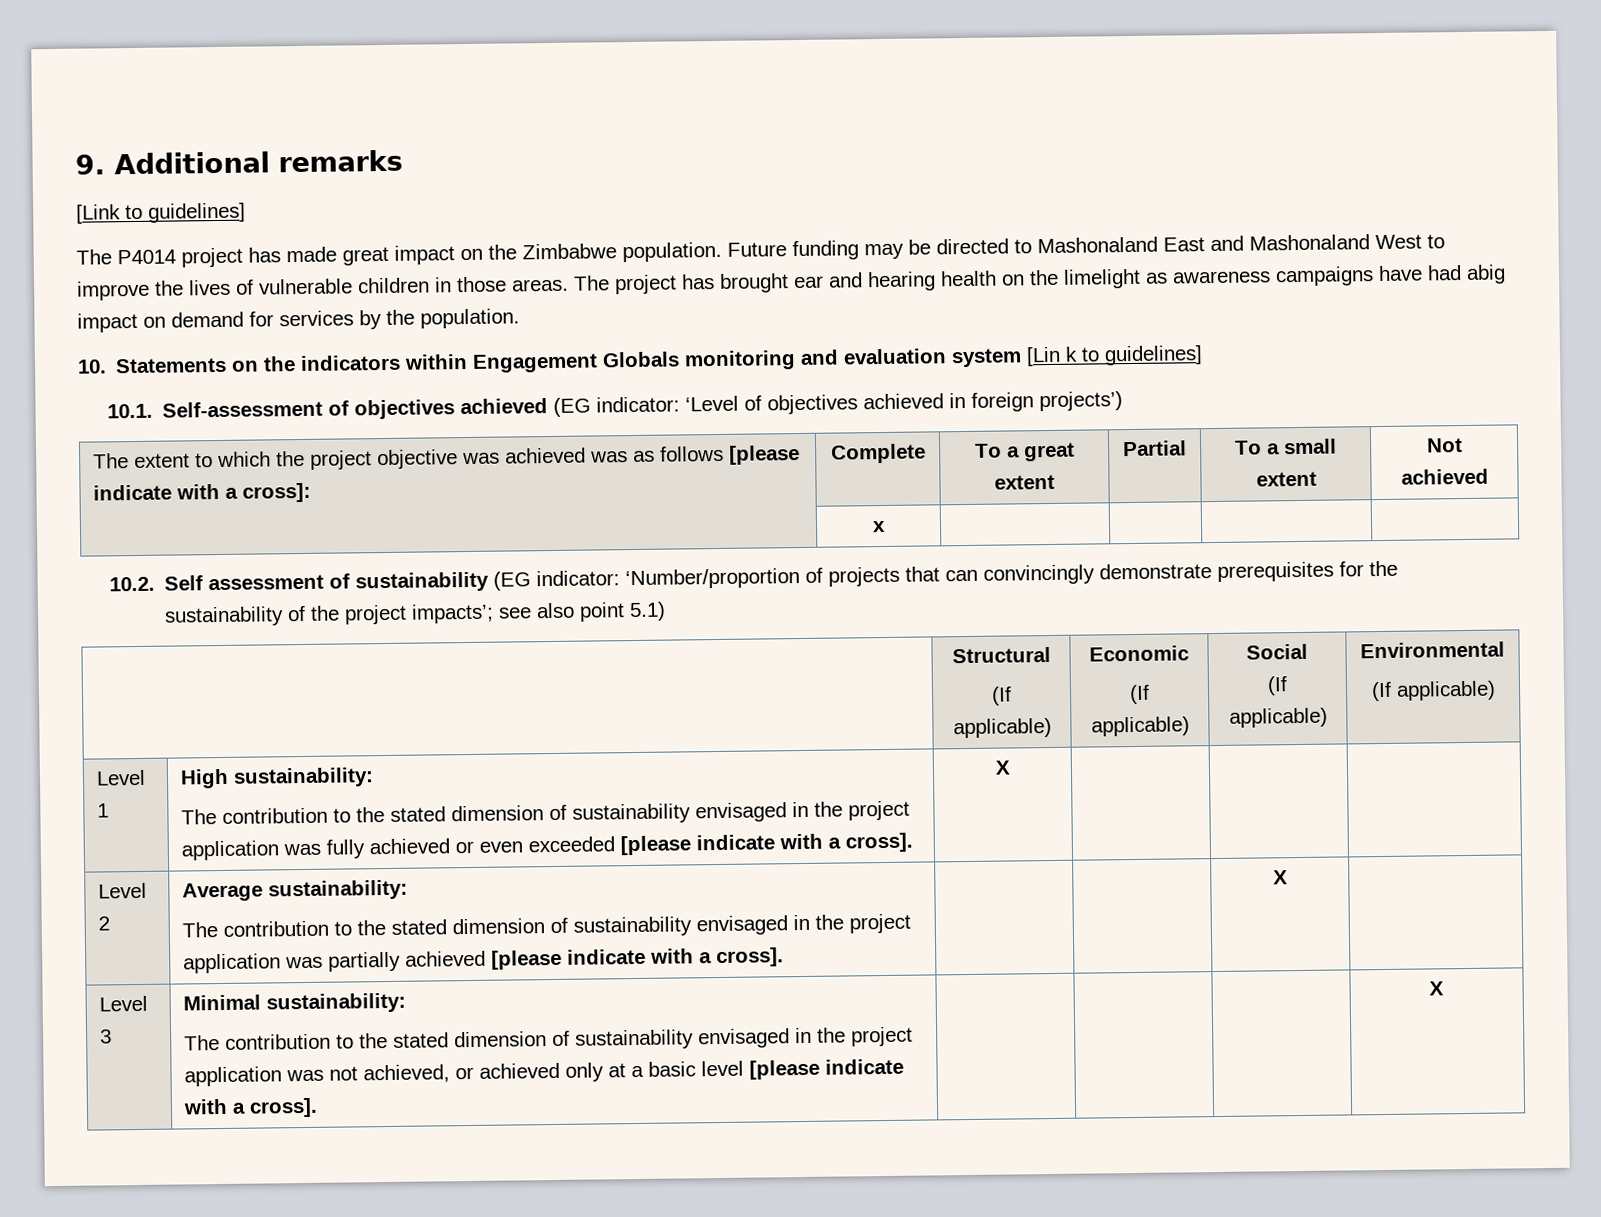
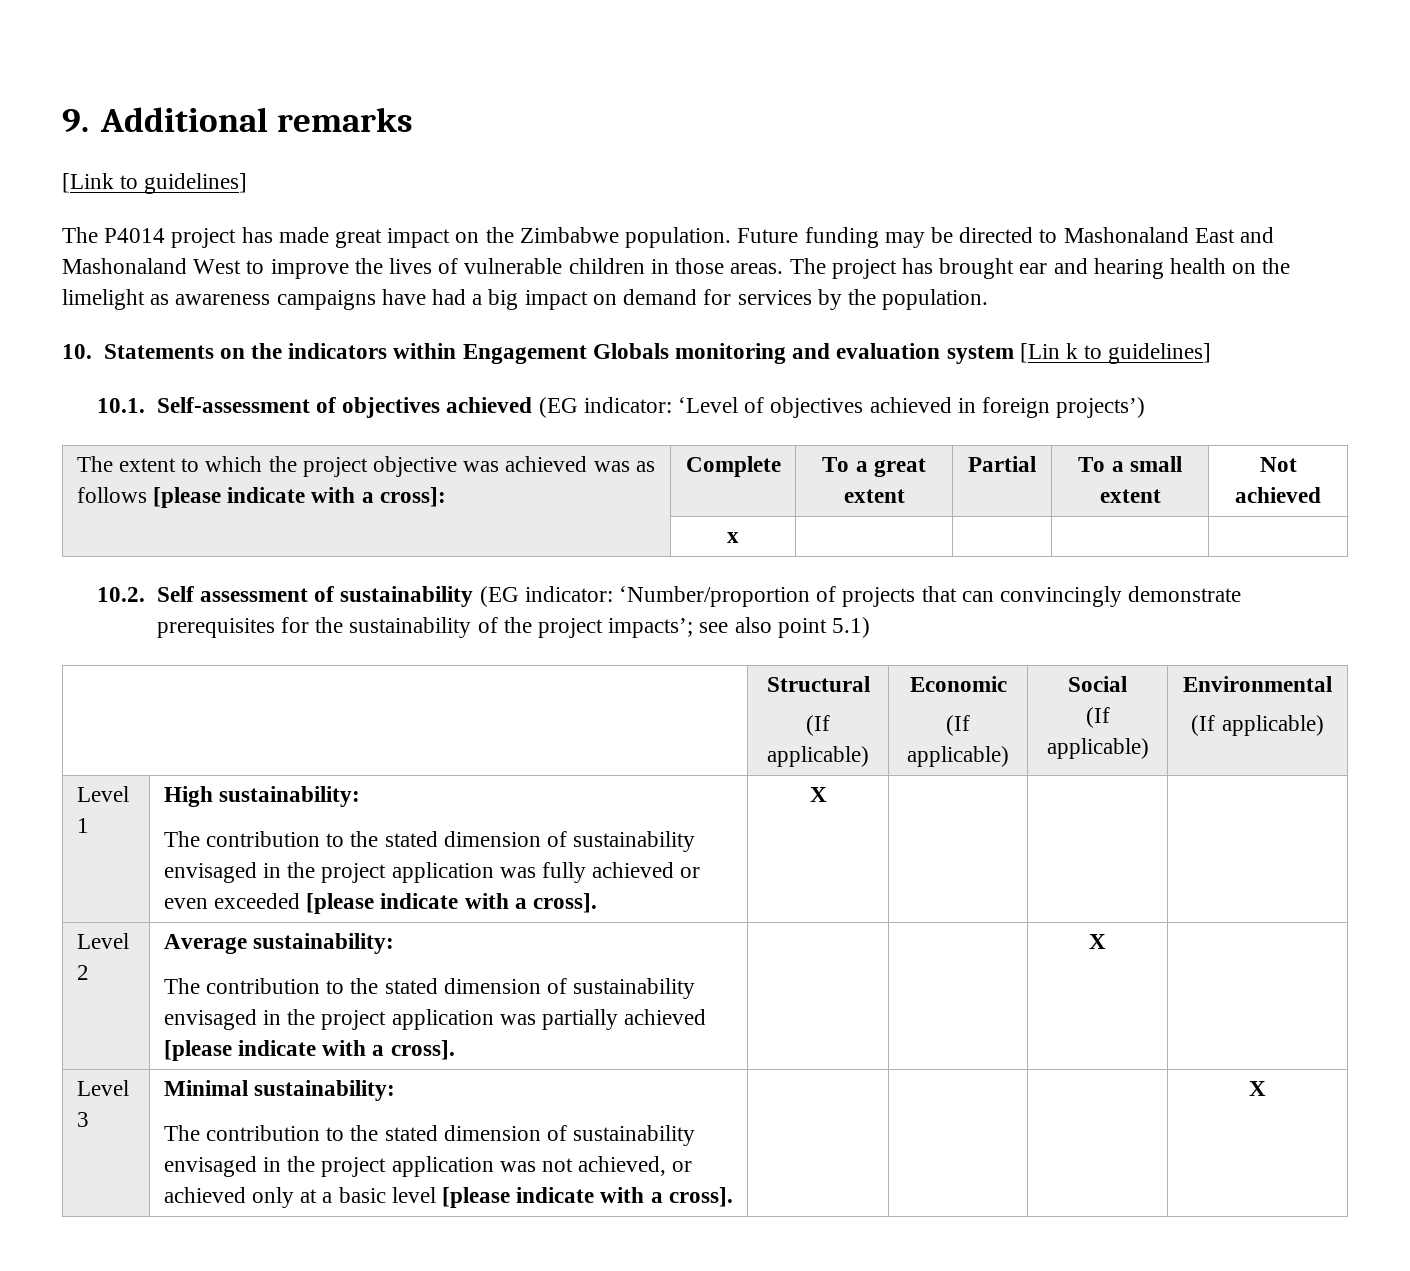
[1466,264,1506,284] abig -> [472,289,519,310] a big

